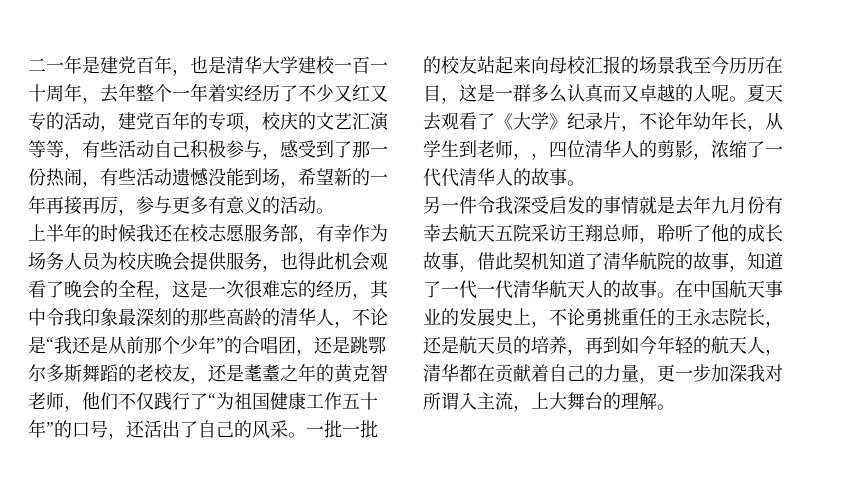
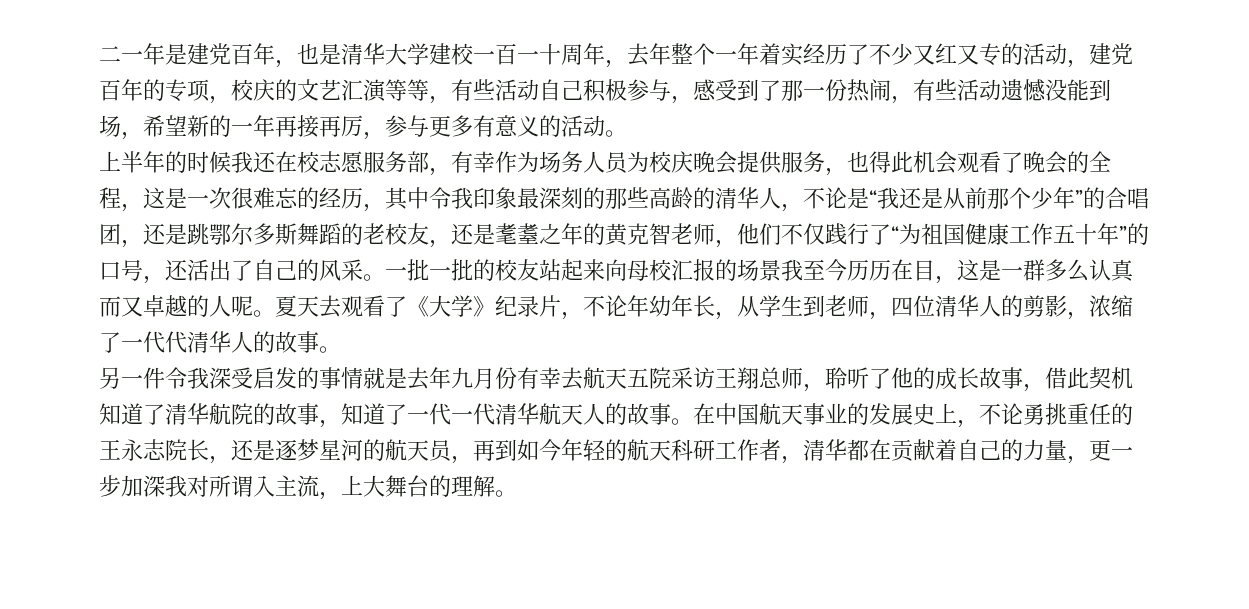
[531,153,549,160] ， -> (891, 316) none
[459,336,567,355] 航天员的培养 -> [275,439,453,462] 逐梦星河的航天员
[747,336,765,354] 人 -> [671,439,781,461] 科研工作者

